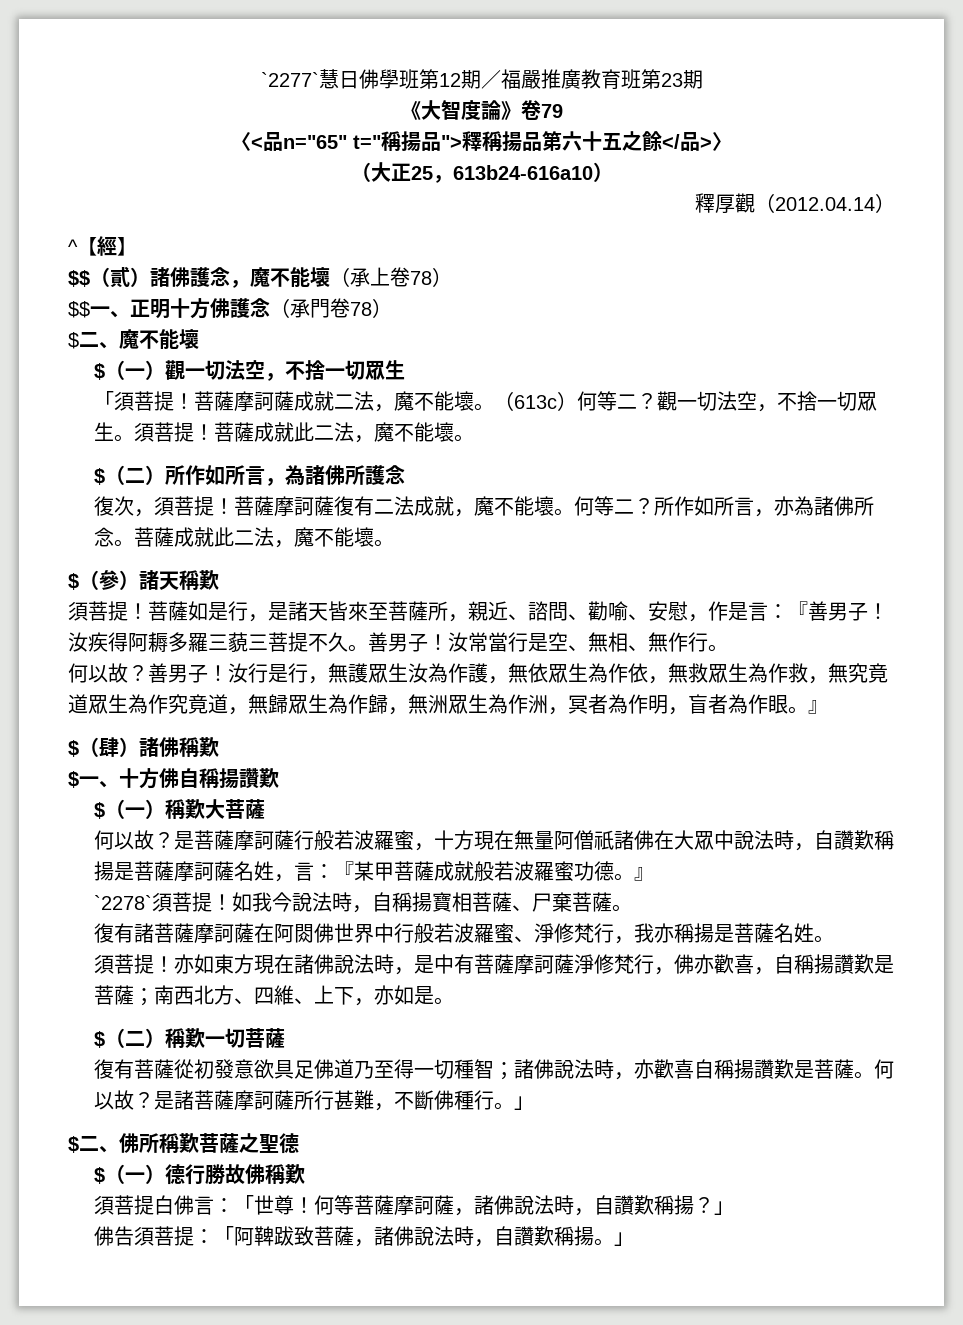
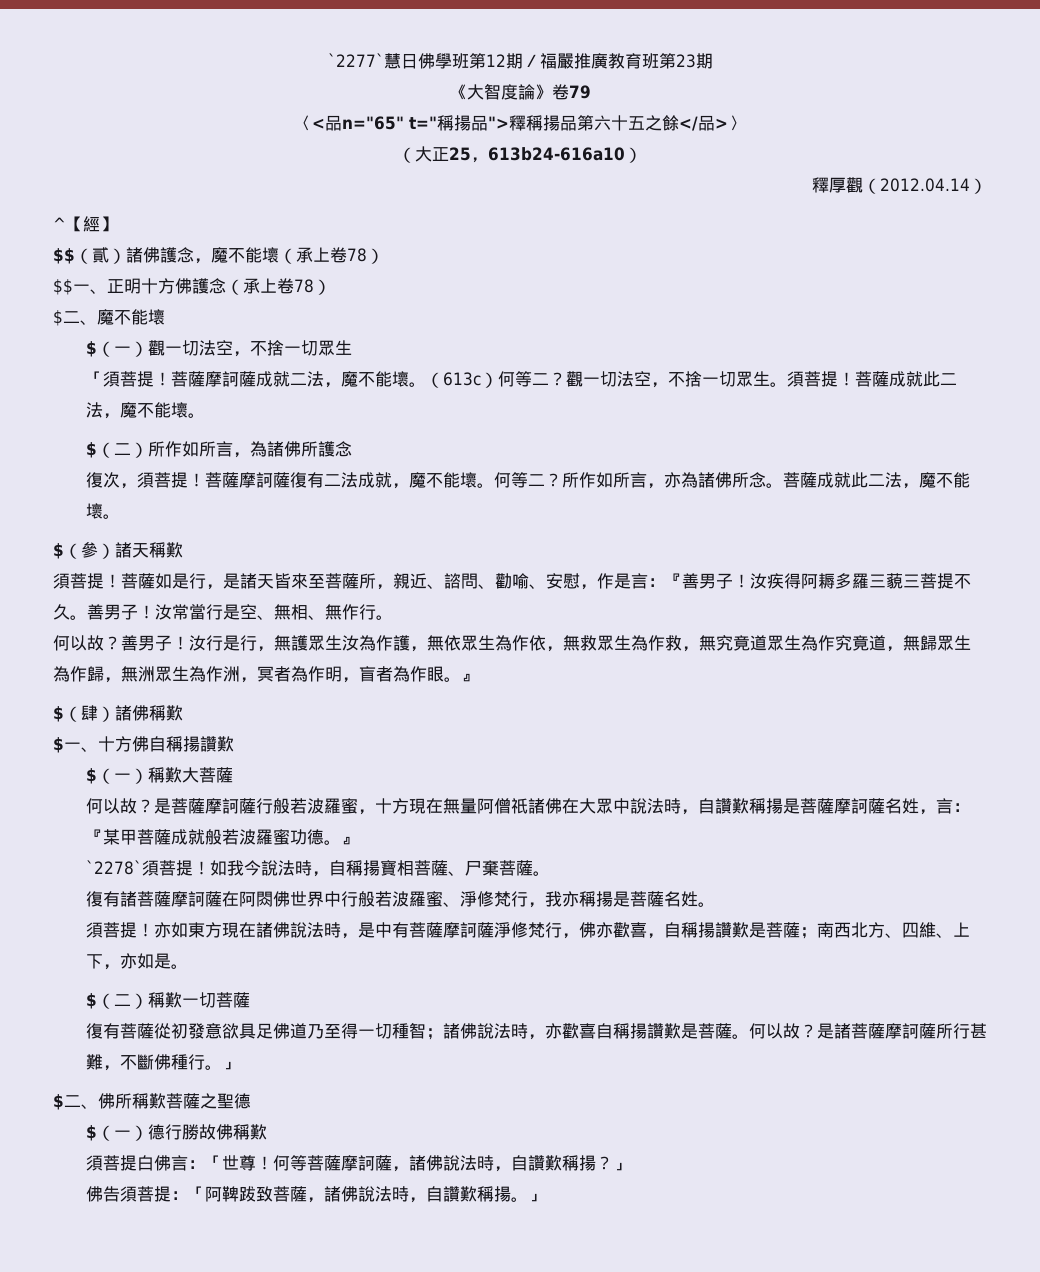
[310,299,330,318] 門 -> [260,278,277,293] 上

